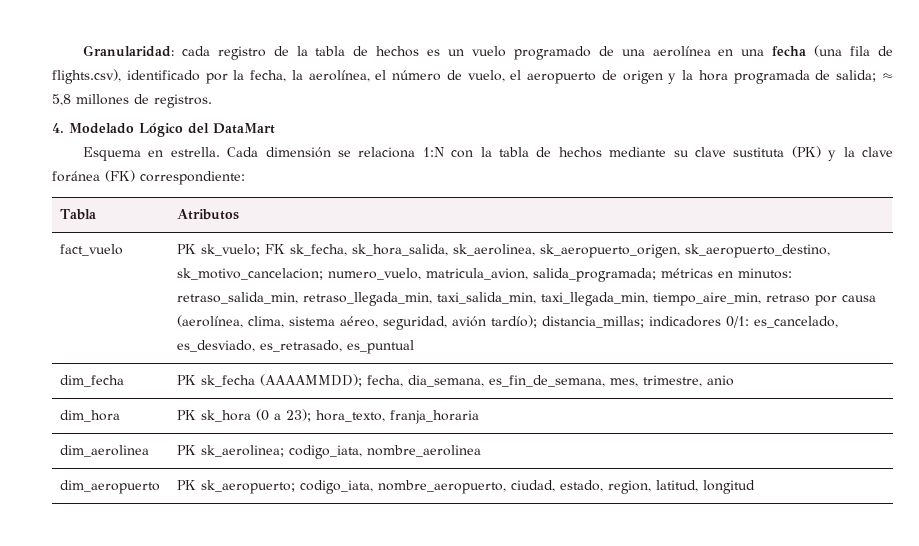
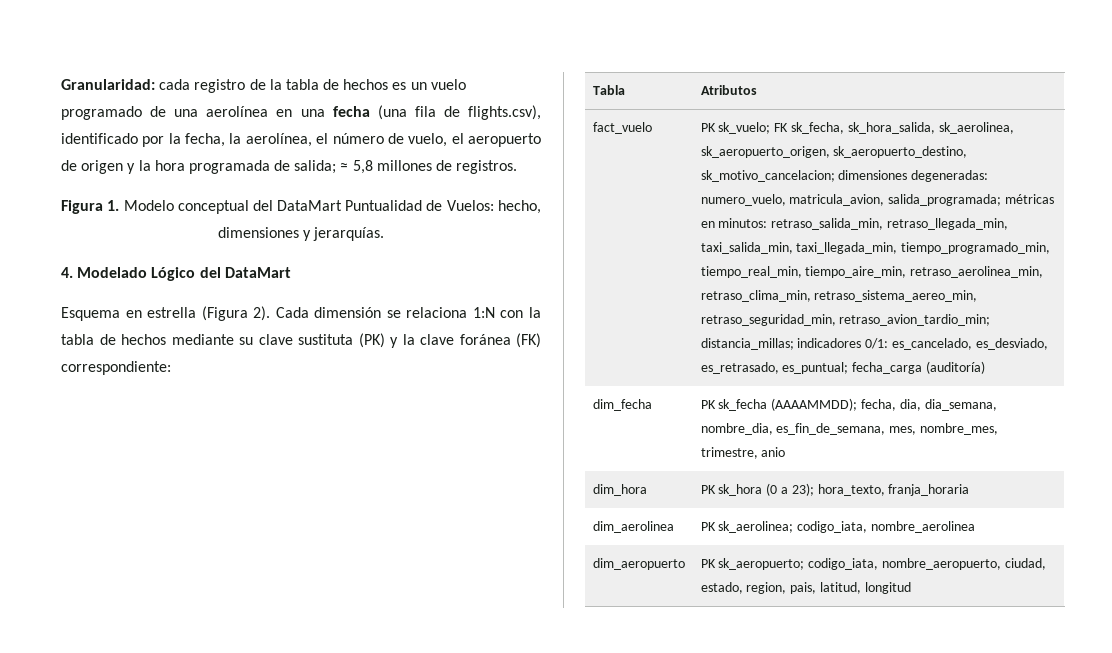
(212, 101) none -> [61,200,541,214] [217,227,385,241] // Figura 1. Modelo conceptual del DataMart Puntualidad de Vuelos: hecho, dimensiones y jerarquías.
[170,147,220,157] estrella. -> [147,306,271,321] estrella (Figura 2).
(324, 274) none -> [838,170,989,182] dimensiones degeneradas:
[653,292,877,306] [177,315,538,330] tiempo_aire_min, retraso por causa (aerolínea, clima, sistema aéreo, seguridad, avión tardío); -> [901,242,1051,254] [700,266,1044,278] [700,290,978,302] [700,314,991,326] tiempo_programado_min, tiempo_real_min, tiempo_aire_min, retraso_aerolinea_min, retraso_clima_min, retraso_sistema_aereo_min, retraso_seguridad_min, retraso_avion_tardio_min;
[347,340,415,354] es_puntual -> [782,361,985,374] es_puntual; fecha_carga (auditoría)
[408,375,485,387] dia_semana, -> [899,399,997,411] [700,423,773,435] dia, dia_semana, nombre_dia,
(639, 382) none -> [919,423,998,435] nombre_mes,
(652, 487) none -> [790,582,817,594] pais,

